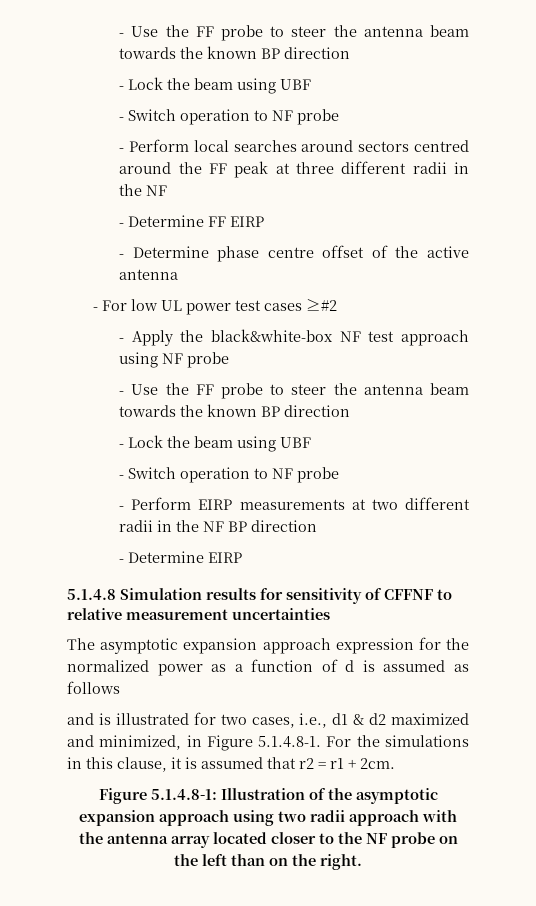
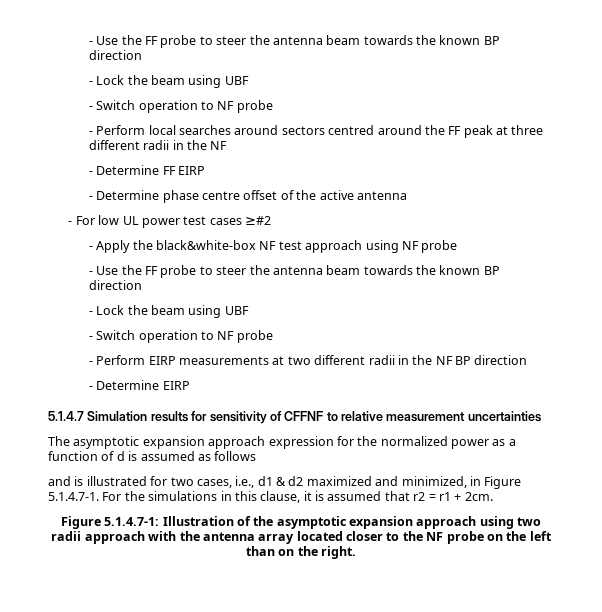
[67,589,116,600] 5.1.4.8 -> [48,411,84,421] 5.1.4.7
[258,736,322,748] 5.1.4.8-1. -> [48,492,99,501] 5.1.4.7-1.
[150,789,217,800] 5.1.4.8-1: -> [104,517,160,526] 5.1.4.7-1:

